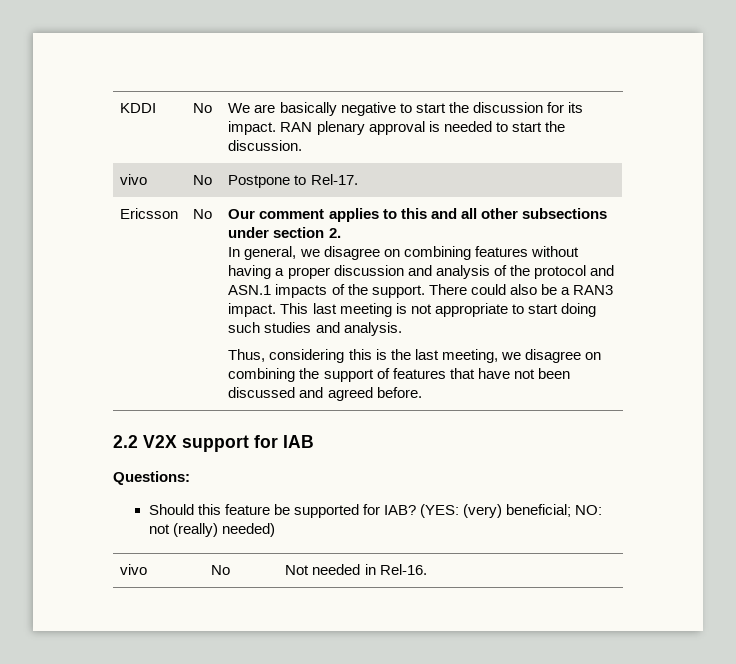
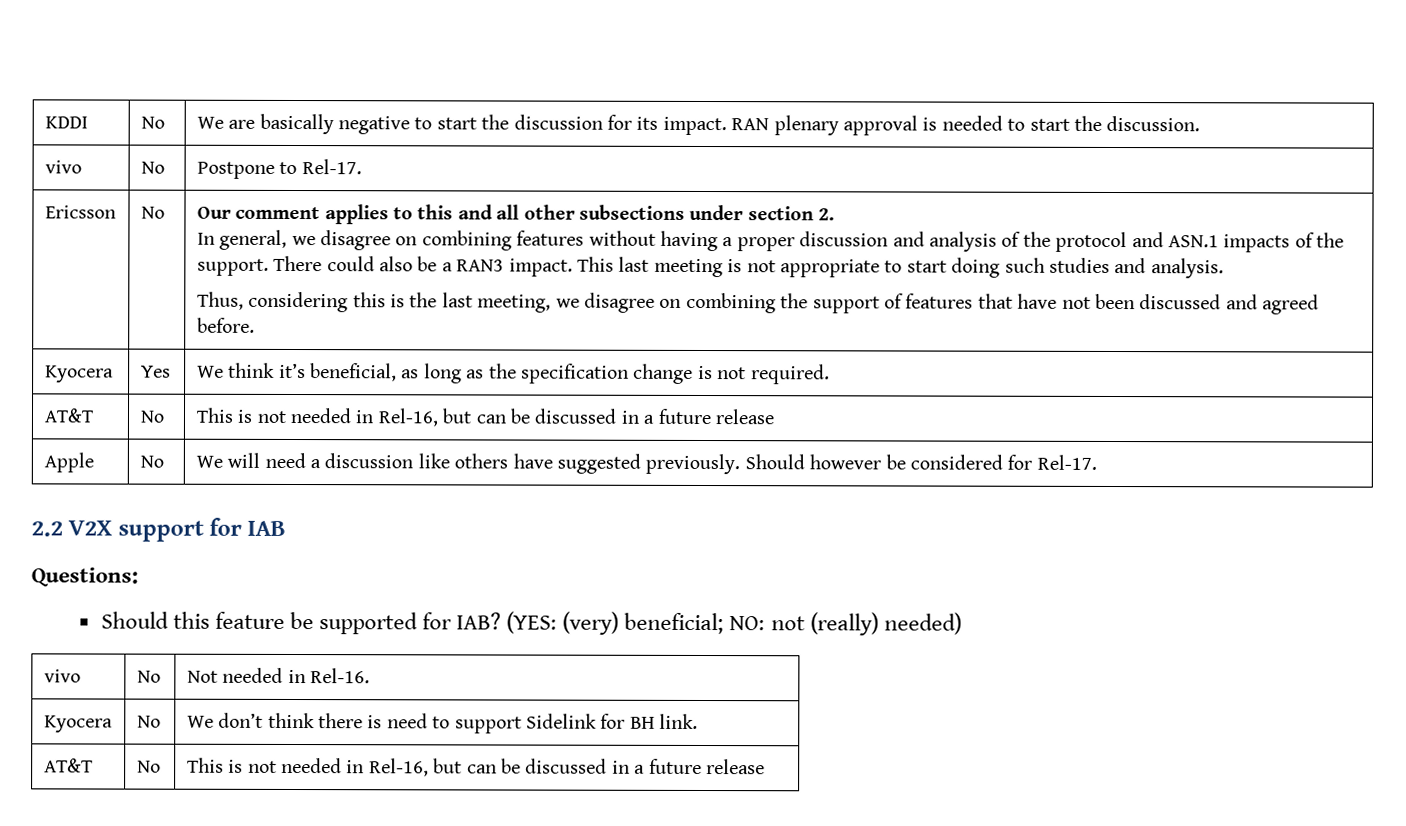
(422, 392) none -> [44,365,114,383] [140,365,171,378] [196,362,830,385] [43,408,94,423] [139,410,165,423] [195,407,775,427] [43,452,94,473] [139,455,164,468] [195,452,1097,475] // Kyocera | Yes | We think it’s beneficial, as long as the specification change is not required. // AT&T | No | This is not needed in Rel-16, but can be discussed in a future release // Apple | No | We will need a discussion like others have suggested previously. Should however be considered for Rel-17.
(427, 569) none -> [43,715,113,733] [136,715,161,728] [186,712,699,734] [43,758,93,773] [136,760,161,773] [186,757,765,777] // Kyocera | No | We don’t think there is need to support Sidelink for BH link. // AT&T | No | This is not needed in Rel-16, but can be discussed in a future release

